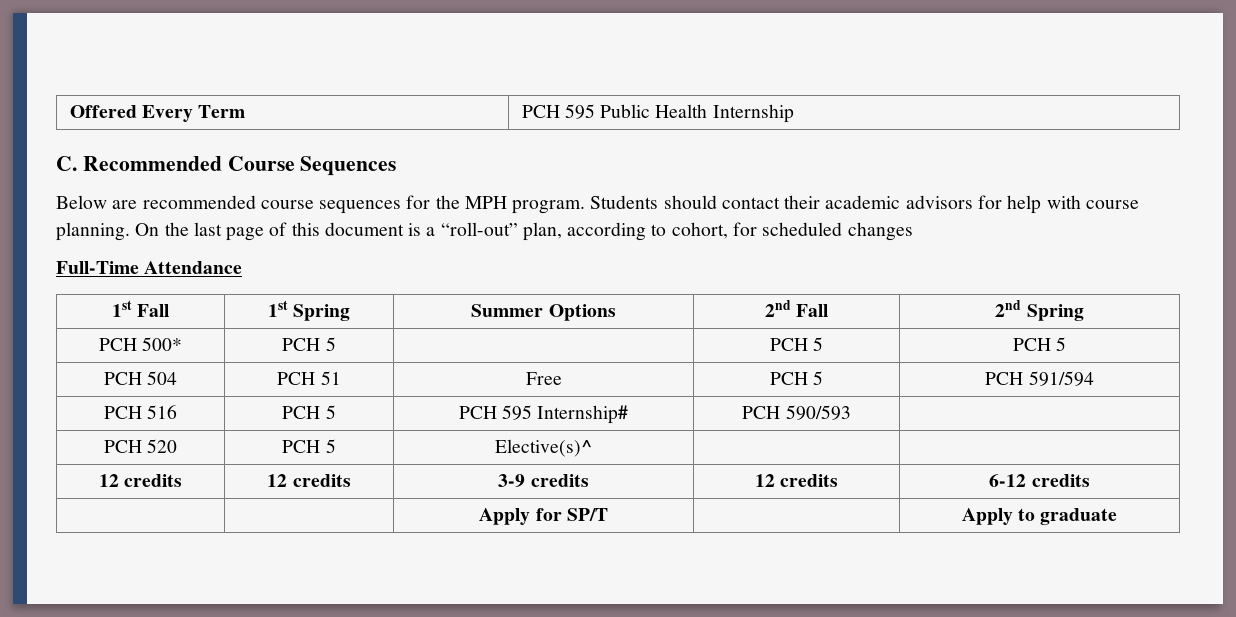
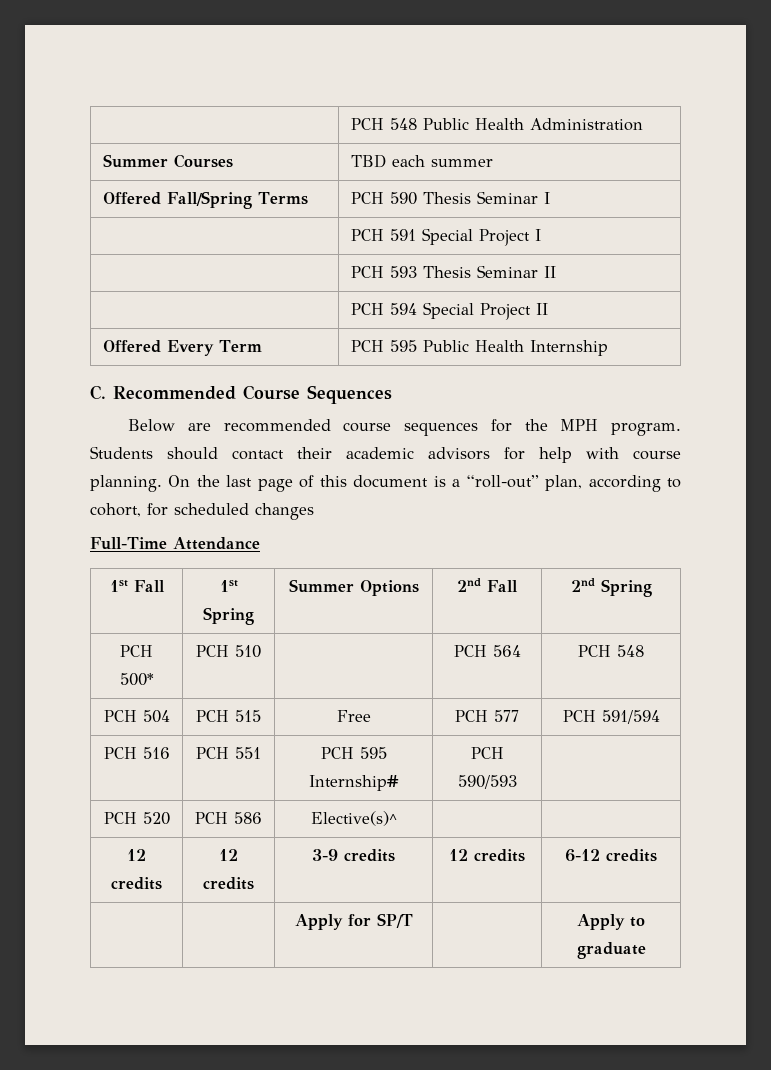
(69, 111) none -> [350,118,643,131] [102,154,233,168] [350,154,493,168] [102,191,308,209] [350,191,550,205] [350,228,541,246] [350,265,556,278] [350,302,548,320] | PCH 548 Public Health Administration // Summer Courses | TBD each summer // Offered Fall/Spring Terms | PCH 590 Thesis Seminar I // | PCH 591 Special Project I // | PCH 593 Thesis Seminar II // | PCH 594 Special Project II //
[325,337,336,351] [769,337,824,351] [1012,337,1067,351] 5 | | PCH 5 | PCH 5 -> [235,645,261,658] [453,645,521,657] [578,645,644,657] 510 | | PCH 564 | PCH 548
[320,371,341,385] 51 -> [235,710,261,722] 515
[813,371,824,385] 5 -> [494,710,519,722] 577
[325,405,336,419] 5 -> [235,747,261,759] 551
[325,439,336,453] 5 -> [234,812,262,824] 586

